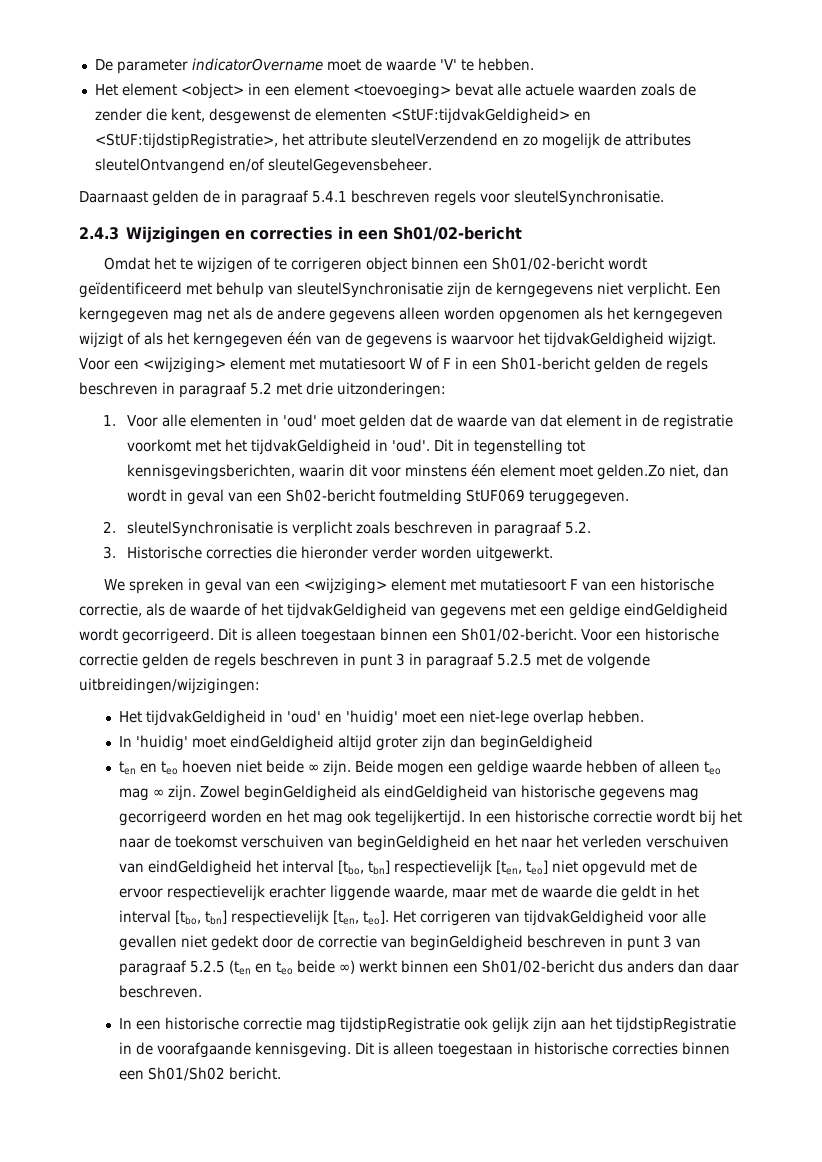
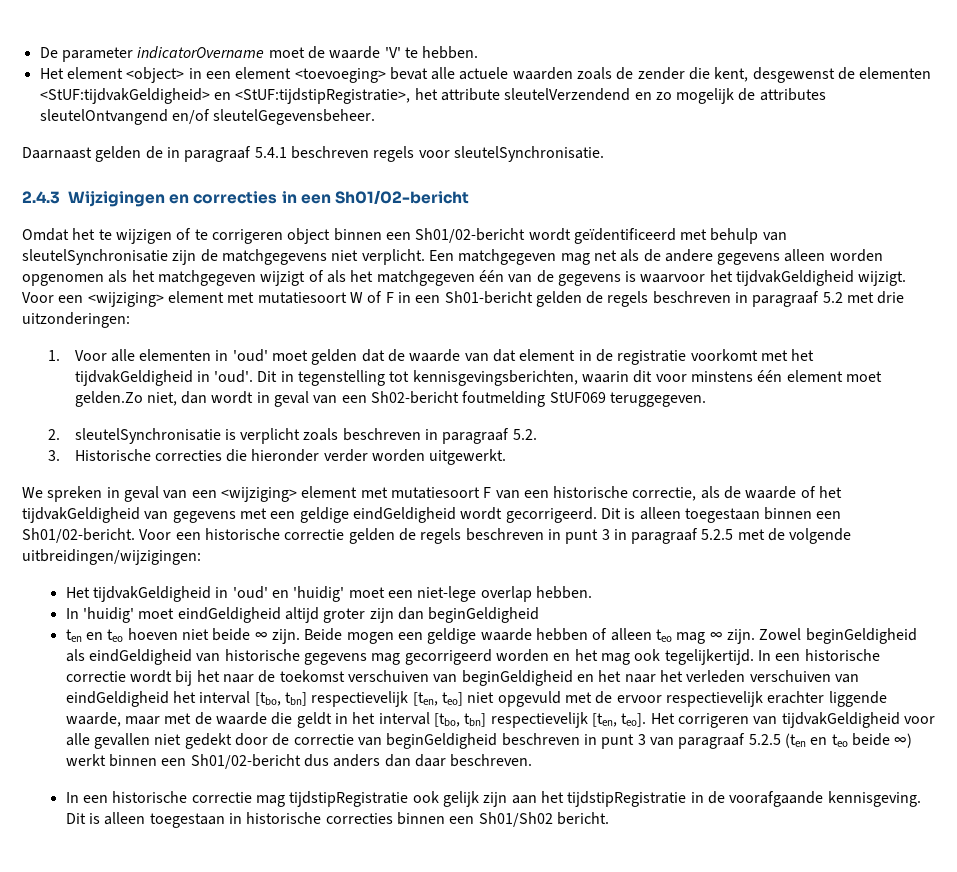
[496,282,593,298] kerngegevens -> [221,249,327,265] matchgegevens
[79,307,169,323] kerngegeven -> [458,249,557,265] matchgegeven
[633,307,723,323] kerngegeven -> [157,270,256,286] matchgegeven
[193,332,283,348] kerngegeven -> [376,270,475,286] matchgegeven

